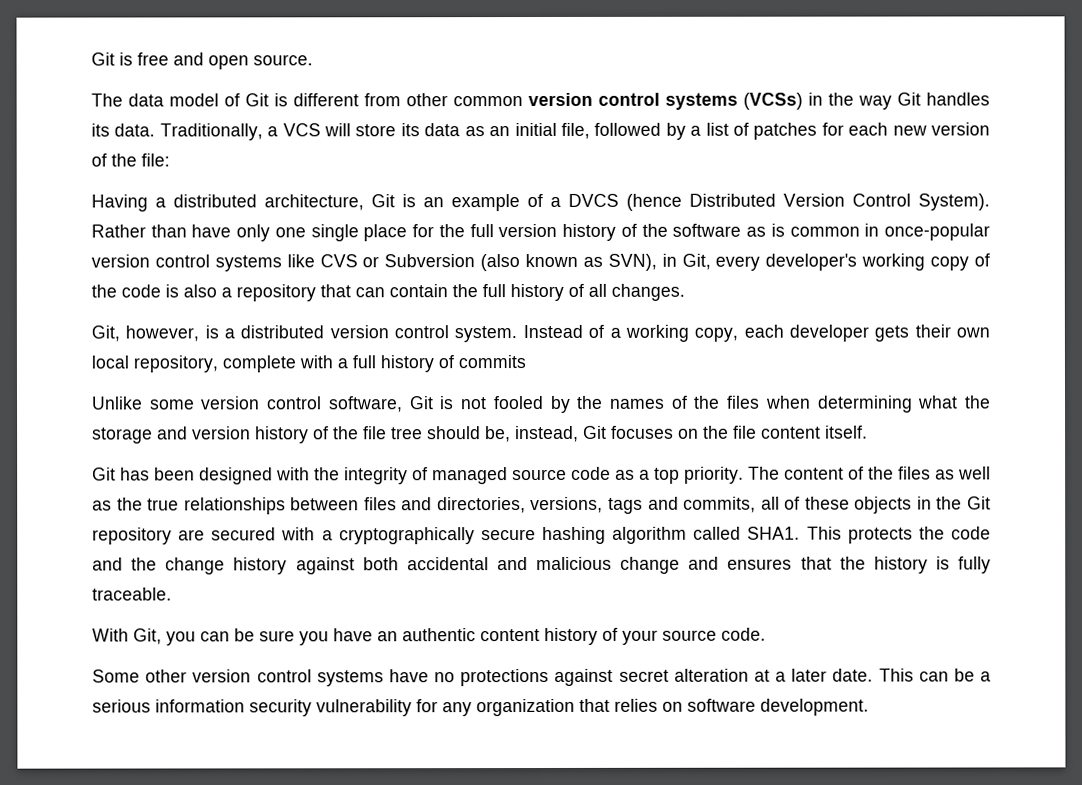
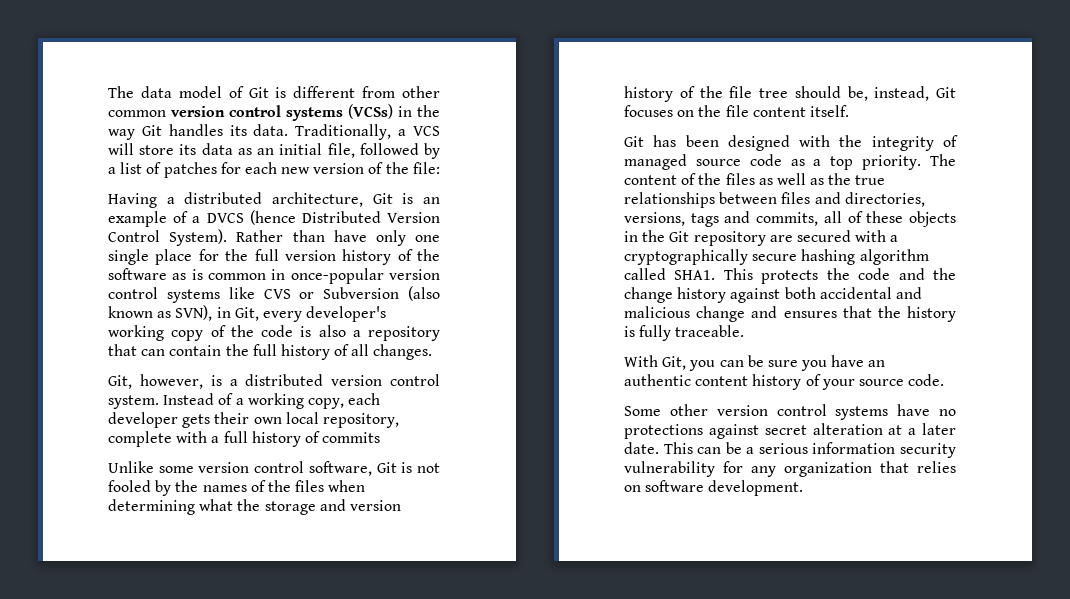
[91,52,313,70] Git is free and open source. // -> (108, 92) none

